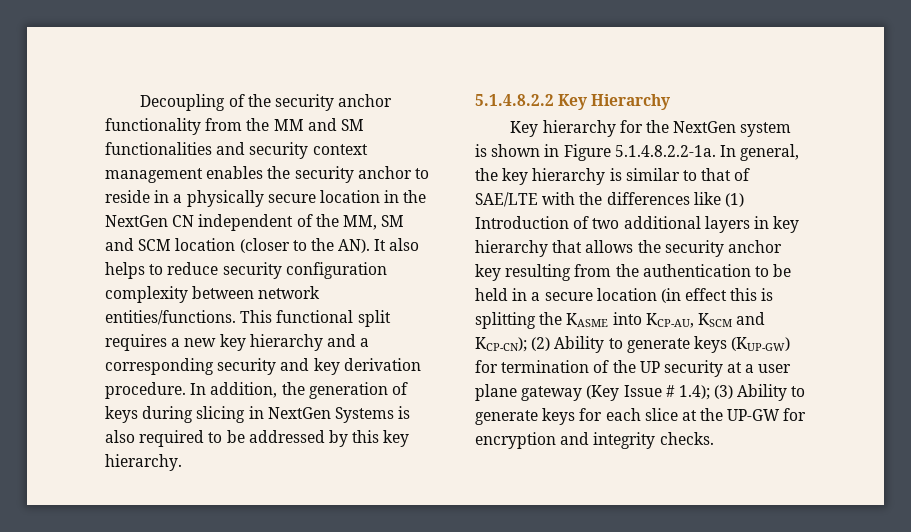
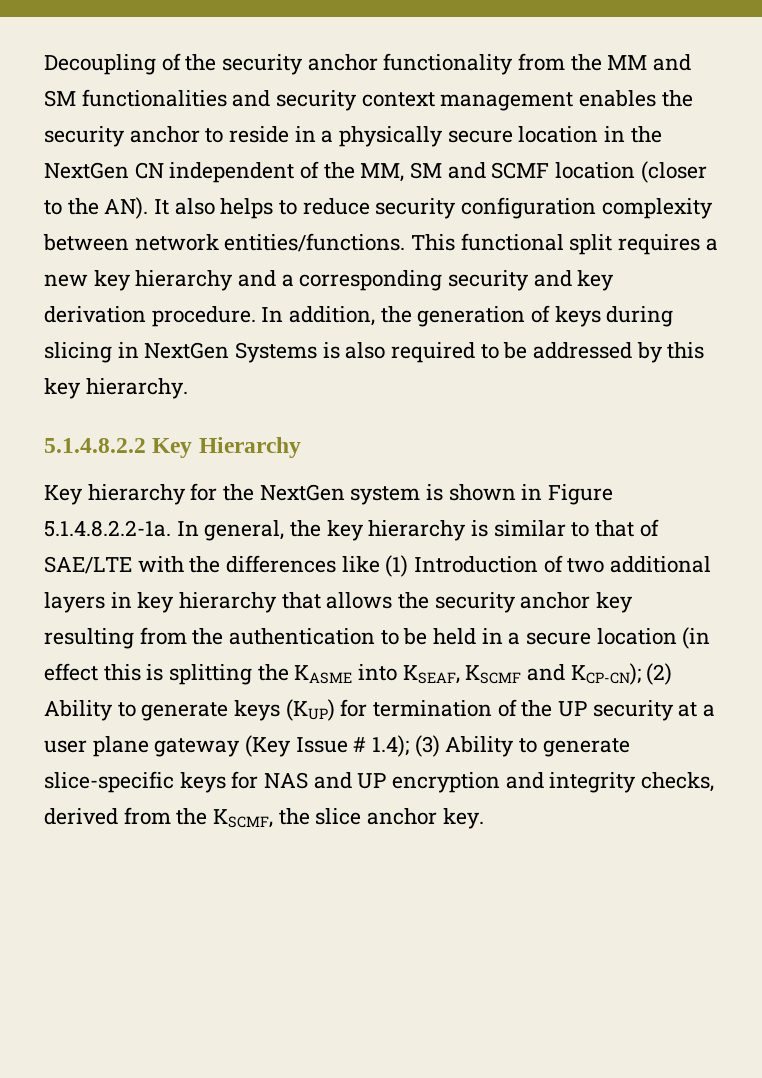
[138,239,172,251] SCM -> [491,162,550,179] SCMF
[645,313,732,328] KCP-AU, KSCM -> [402,665,522,684] KSEAF, KSCMF
[731,337,791,351] (KUP-GW) -> [285,699,335,721] (KUP)
(538, 417) none -> [44,771,174,793] slice-specific
[605,408,807,421] [475,432,714,449] each slice at the UP-GW for encryption and integrity checks. -> [264,772,715,793] [44,807,484,829] NAS and UP encryption and integrity checks, derived from the KSCMF, the slice anchor key.

